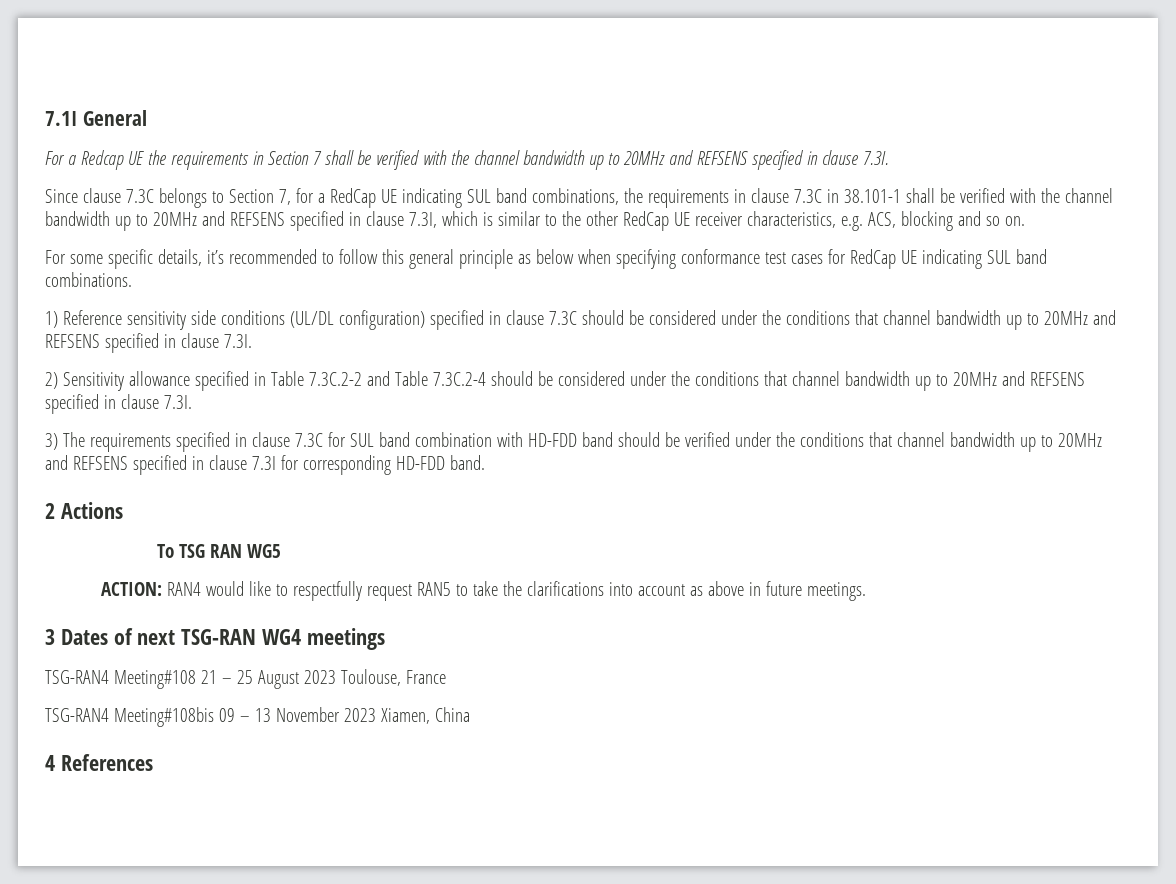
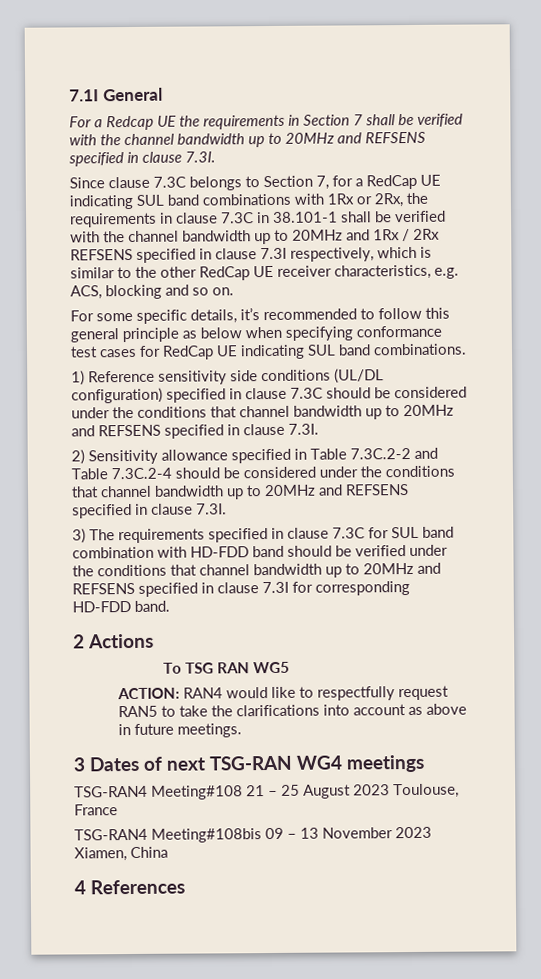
[531,188,619,205] combinations, -> [202,193,403,208] combinations with 1Rx or 2Rx,
[229,211,437,231] REFSENS specified in clause 7.3I, -> [373,228,440,242] [70,247,374,263] 1Rx / 2Rx REFSENS specified in clause 7.3I respectively,

